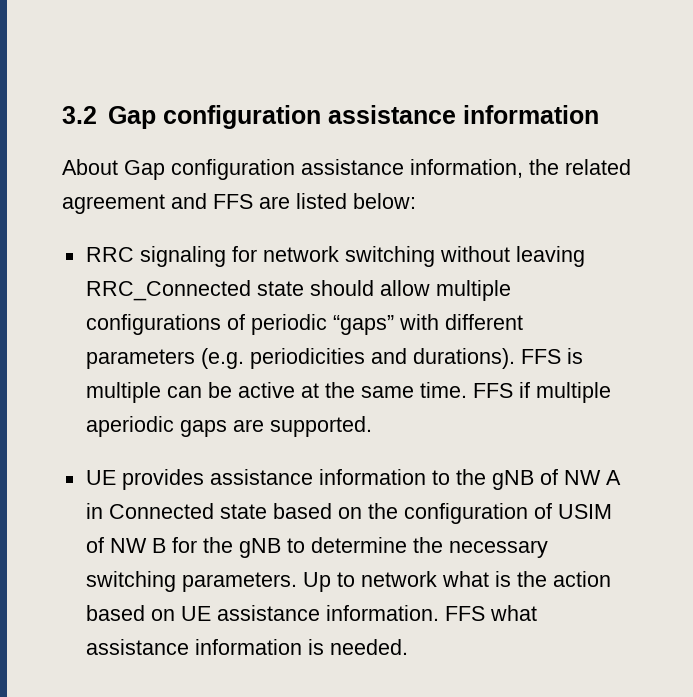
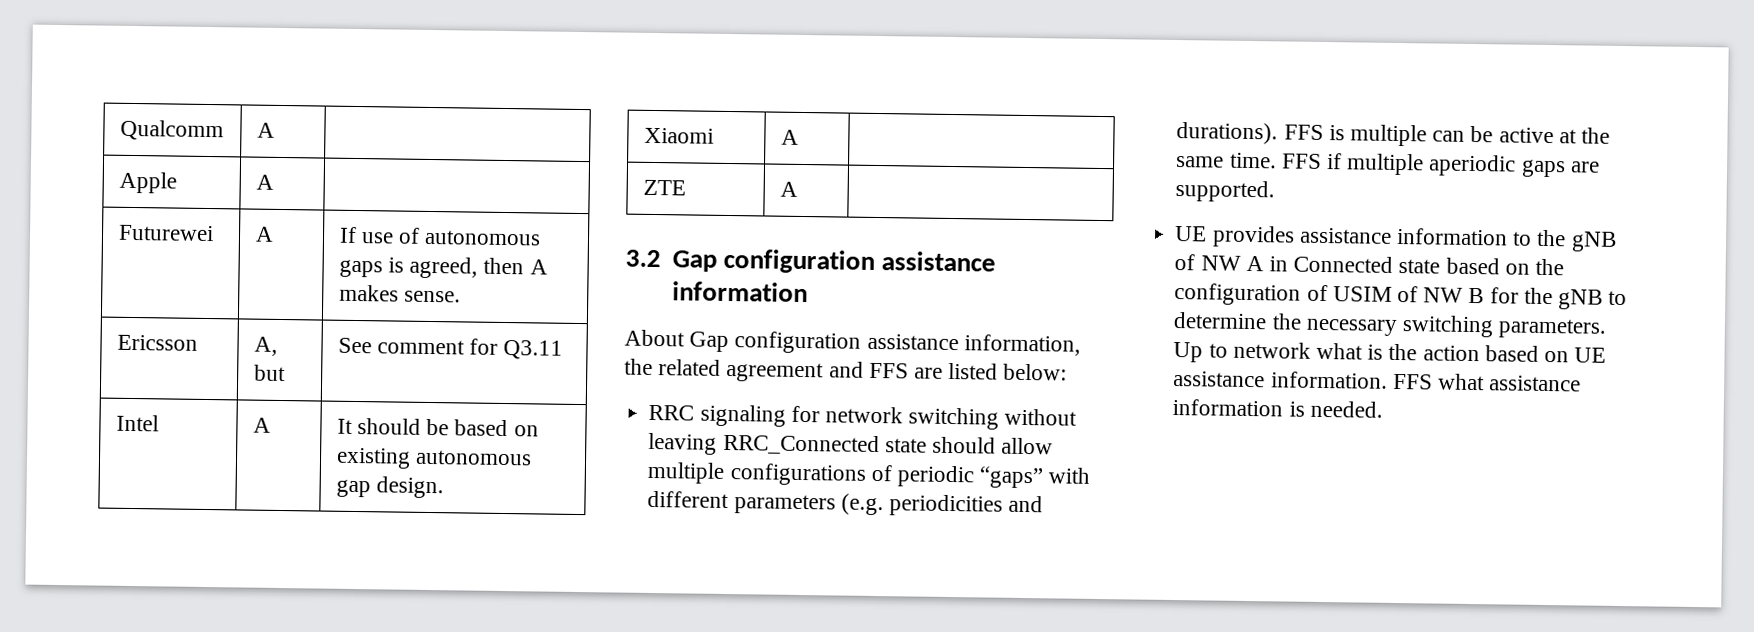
(62, 115) none -> [119,119,224,142] [256,122,275,138] [118,171,177,194] [255,174,274,190] [117,224,214,242] [254,226,274,242] [338,226,542,246] [338,256,548,279] [338,284,461,303] [116,334,198,351] [253,336,278,356] [253,364,286,382] [337,337,564,360] [115,414,159,432] [252,417,271,433] [336,418,539,437] [335,447,532,469] [335,476,444,499] [643,127,714,144] [780,129,799,145] [642,179,686,196] [779,181,798,197] Qualcomm | A | // Apple | A | // Futurewei | A | If use of autonomous gaps is agreed, then A makes sense. // Ericsson | A, but | See comment for Q3.11 // Intel | A | It should be based on existing autonomous gap design. // Xiaomi | A | // ZTE | A | //

